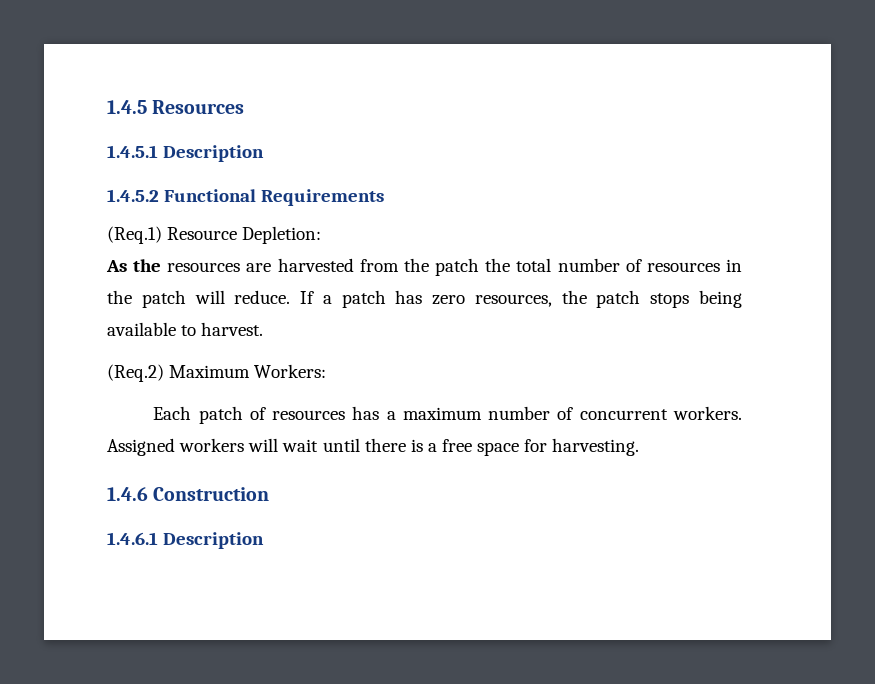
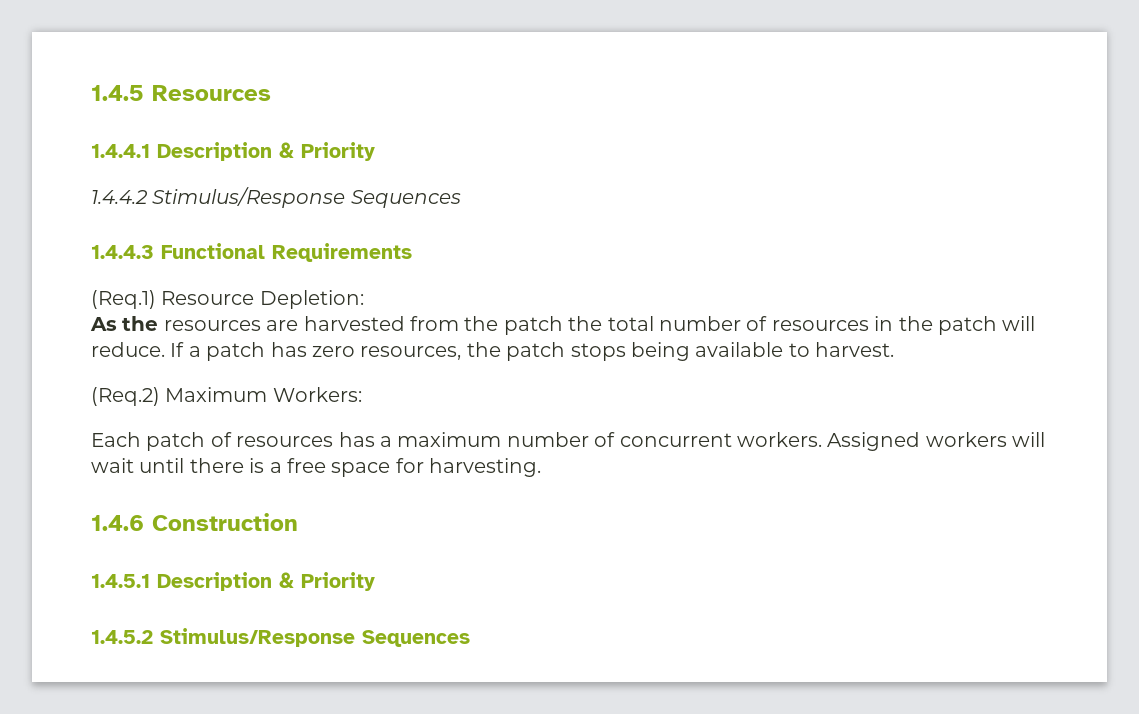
[107,145,265,162] [107,189,159,202] 1.4.5.1 Description // 1.4.5.2 -> [91,142,375,161] [91,187,461,208] [91,245,154,259] 1.4.4.1 Description & Priority // 1.4.4.2 Stimulus/Response Sequences // 1.4.4.3
[107,532,265,549] 1.4.6.1 Description -> [91,572,375,591] [91,628,470,647] 1.4.5.1 Description & Priority // 1.4.5.2 Stimulus/Response Sequences

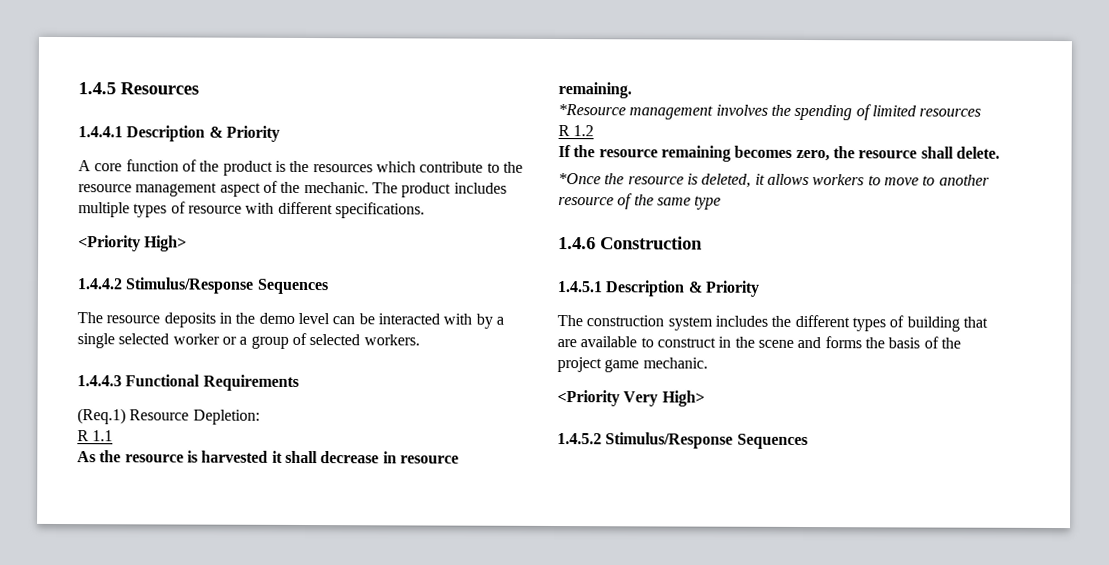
[91,187,461,208] 1.4.4.2 Stimulus/Response Sequences -> [78,159,523,176] [78,180,507,198] [78,201,425,219] [78,235,188,252] [77,277,329,295] [77,312,504,329] [77,332,420,349] A core function of the product is the resources which contribute to the resource management aspect of the mechanic. The product includes multiple types of resource with different specifications. // <Priority High> // 1.4.4.2 Stimulus/Response Sequences // The resource deposits in the demo level can be interacted with by a single selected worker or a group of selected workers.
(364, 299) none -> [77,430,114,442] // R 1.1
[163,316,1036,335] [91,342,895,361] [91,387,362,406] [91,432,1046,451] [91,458,542,477] resources are harvested from the patch the total number of resources in the patch will reduce. If a patch has zero resources, the patch stops being available to harvest. // (Req.2) Maximum Workers: // Each patch of resources has a maximum number of concurrent workers. Assigned workers will wait until there is a free space for harvesting. -> [124,450,459,464] [558,82,632,99] [558,104,982,121] [558,125,595,137] [558,145,1000,162] [558,173,990,188] [558,193,722,210] resource is harvested it shall decrease in resource remaining. // *Resource management involves the spending of limited resources // R 1.2 // If the resource remaining becomes zero, the resource shall delete. // *Once the resource is deleted, it allows workers to move to another resource of the same type
(375, 581) none -> [557,314,988,332] [557,336,961,349] [557,357,708,373] [557,390,705,407] // The construction system includes the different types of building that are available to construct in the scene and forms the basis of the project game mechanic. // <Priority Very High>

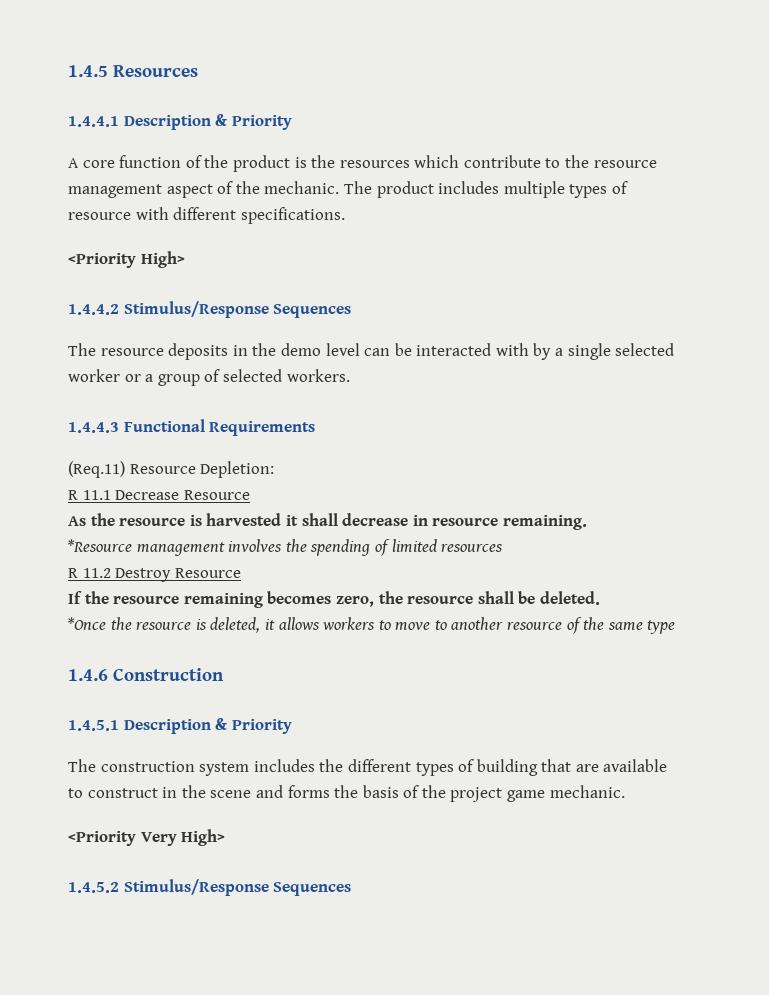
[77,408,126,425] (Req.1) -> [68,461,125,478] (Req.11)
[92,430,114,442] 1.1 -> [82,490,250,500] 11.1 Decrease Resource
[573,125,595,137] 1.2 -> [82,568,241,582] 11.2 Destroy Resource
[955,146,1000,159] delete. -> [518,591,600,605] be deleted.

